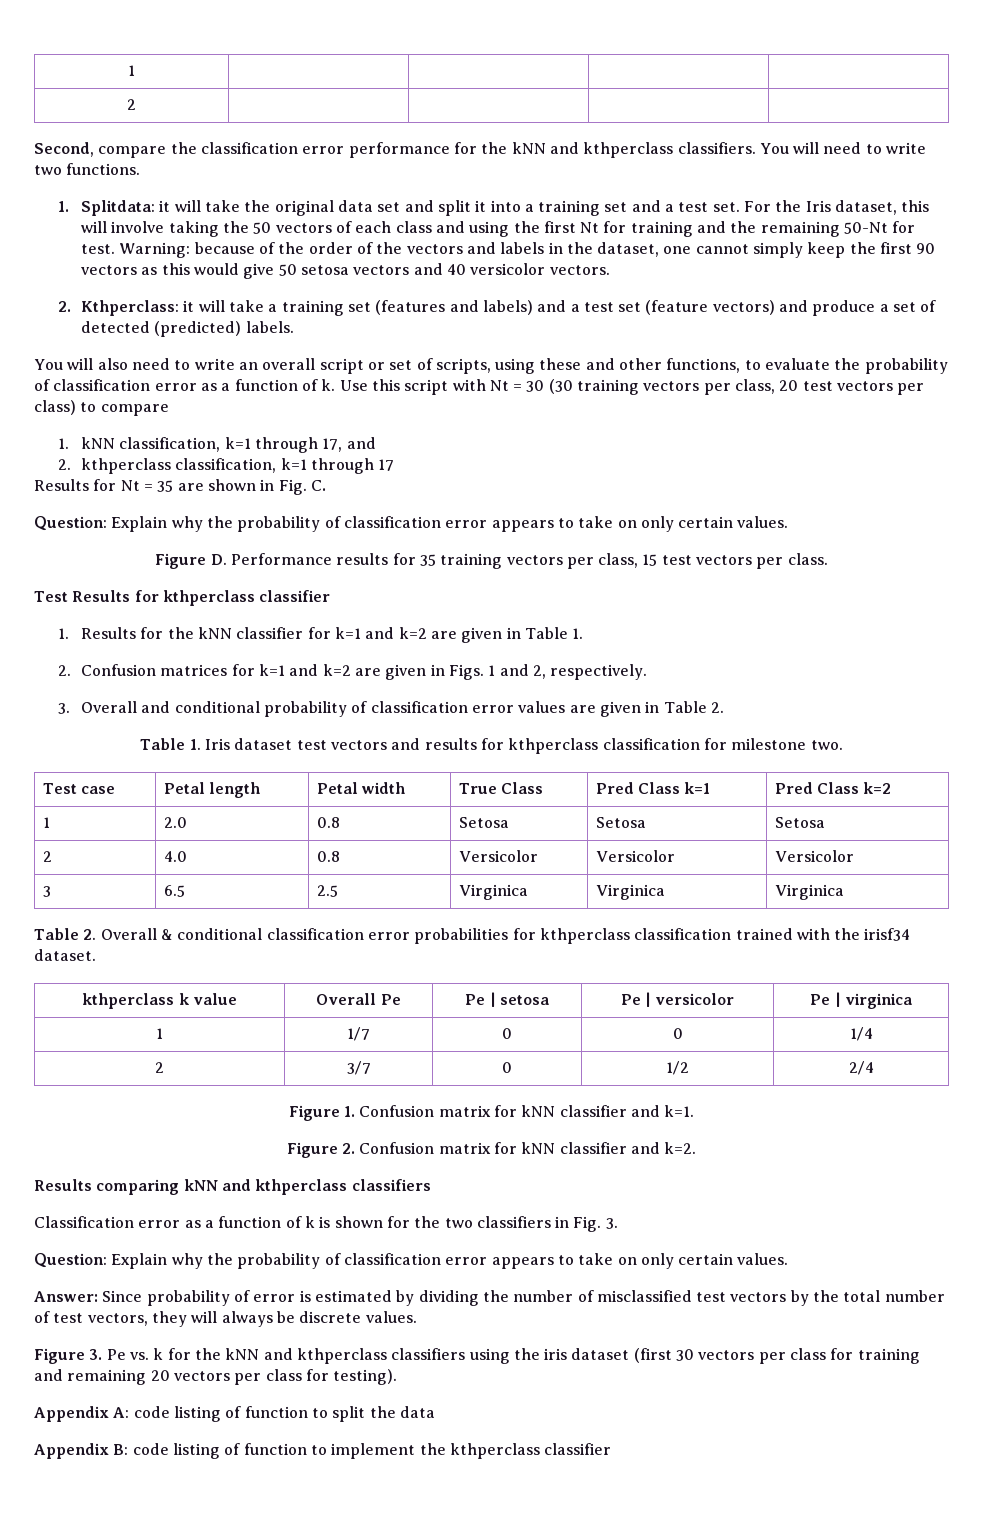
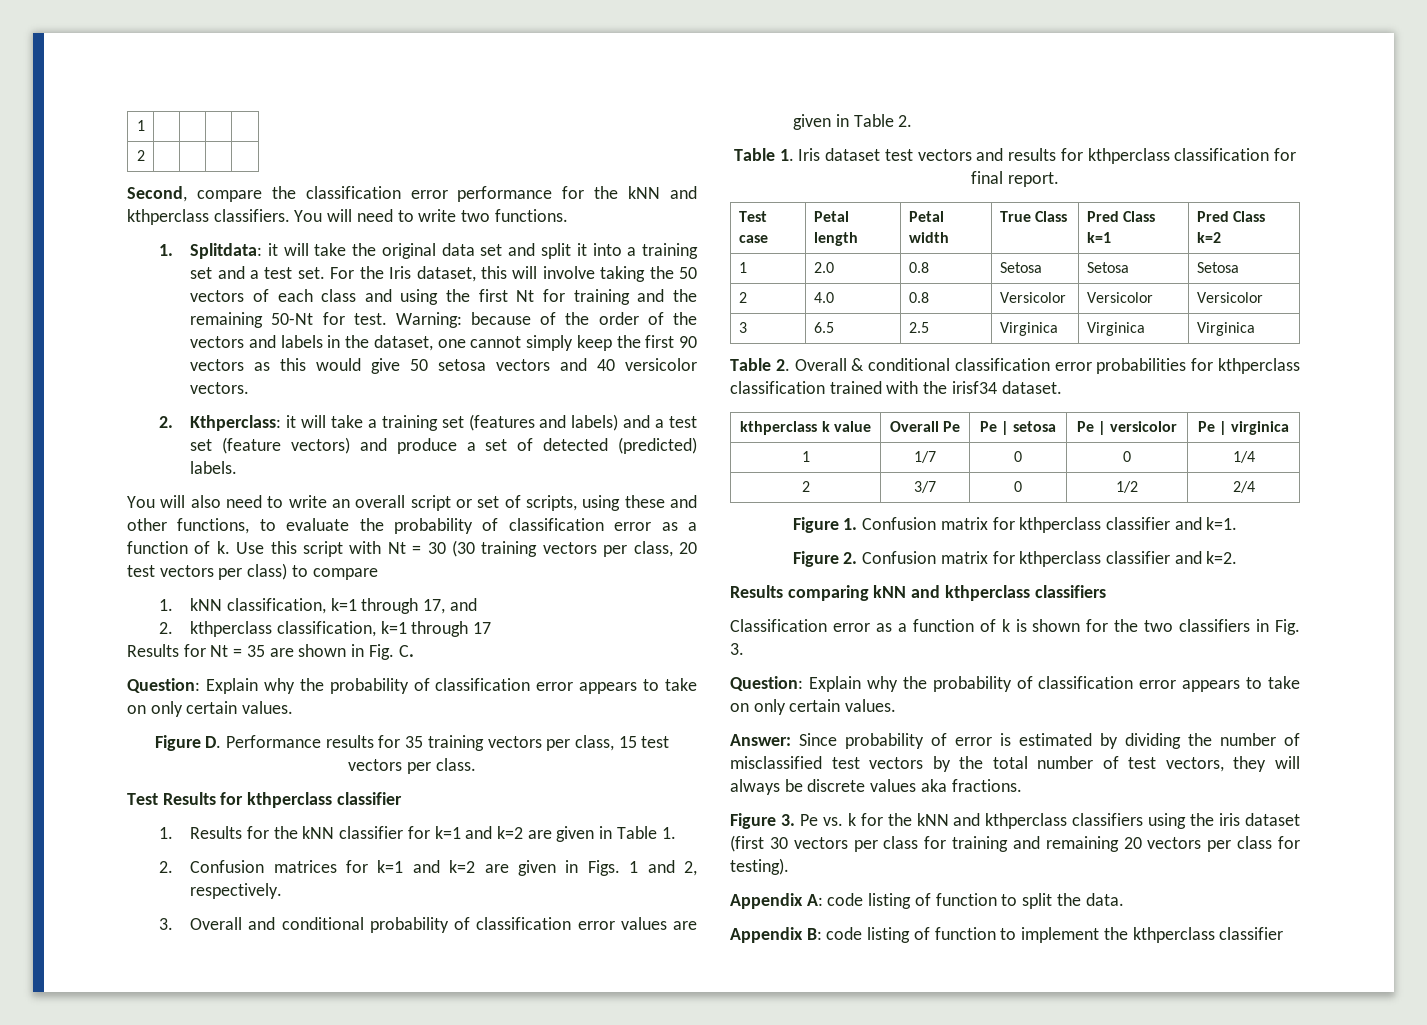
[731,738,843,750] milestone two. -> [971,171,1059,187] final report.
[521,1105,556,1117] kNN -> [1019,517,1102,533] kthperclass
[521,1142,556,1154] kNN -> [1019,551,1102,567] kthperclass
[365,1311,417,1323] values. -> [870,779,1022,792] values aka fractions.
[399,1406,435,1418] data -> [1085,893,1124,906] data.

